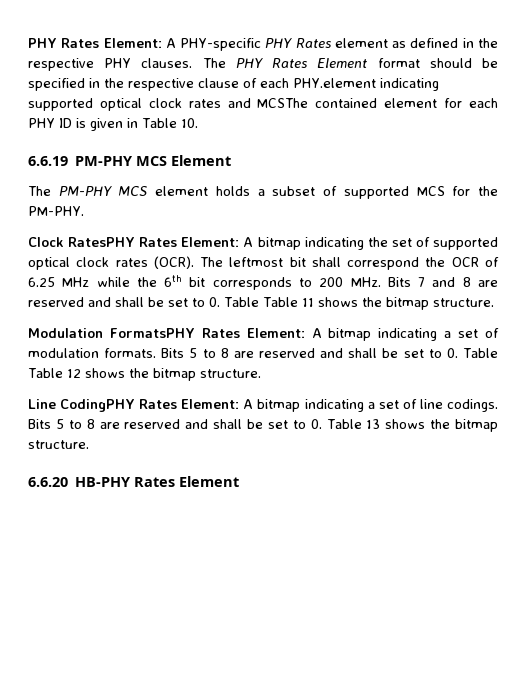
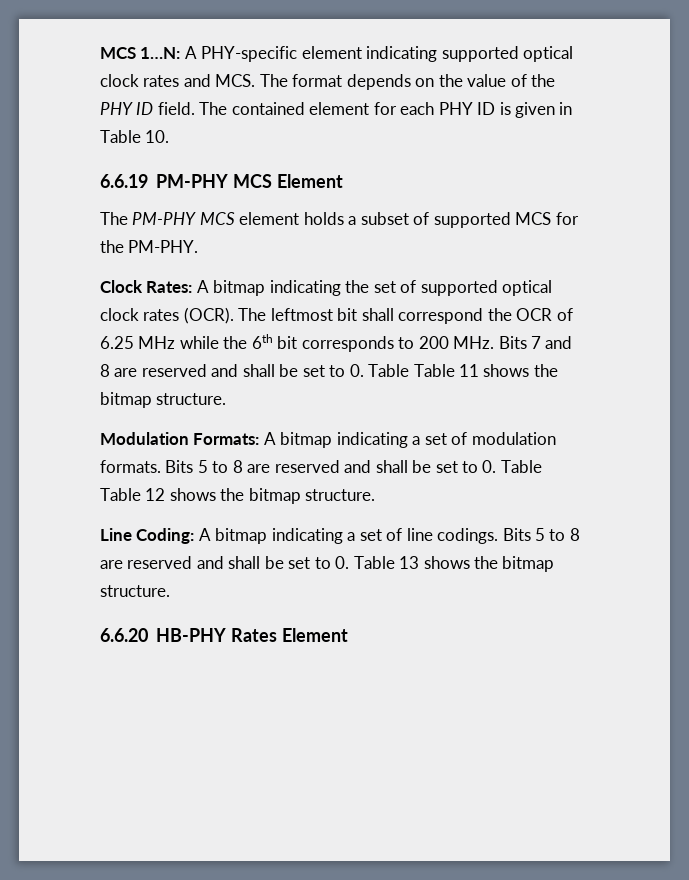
[28,38,498,51] [28,58,499,71] [28,78,376,91] PHY Rates Element: A PHY-specific PHY Rates element as defined in the respective PHY clauses. The PHY Rates Element format should be specified in the respective clause of each PHY.element -> [100,46,362,62] MCS 1…N: A PHY-specific element
[257,98,309,108] MCSThe -> [215,74,556,90] [100,102,228,115] MCS. The format depends on the value of the PHY ID field. The
[68,237,240,247] RatesPHY Rates Element: -> [146,281,193,293] Rates:
[109,328,305,338] FormatsPHY Rates Element: -> [193,433,260,445] Formats:
[60,399,240,412] CodingPHY Rates Element: -> [136,528,195,544] Coding:

